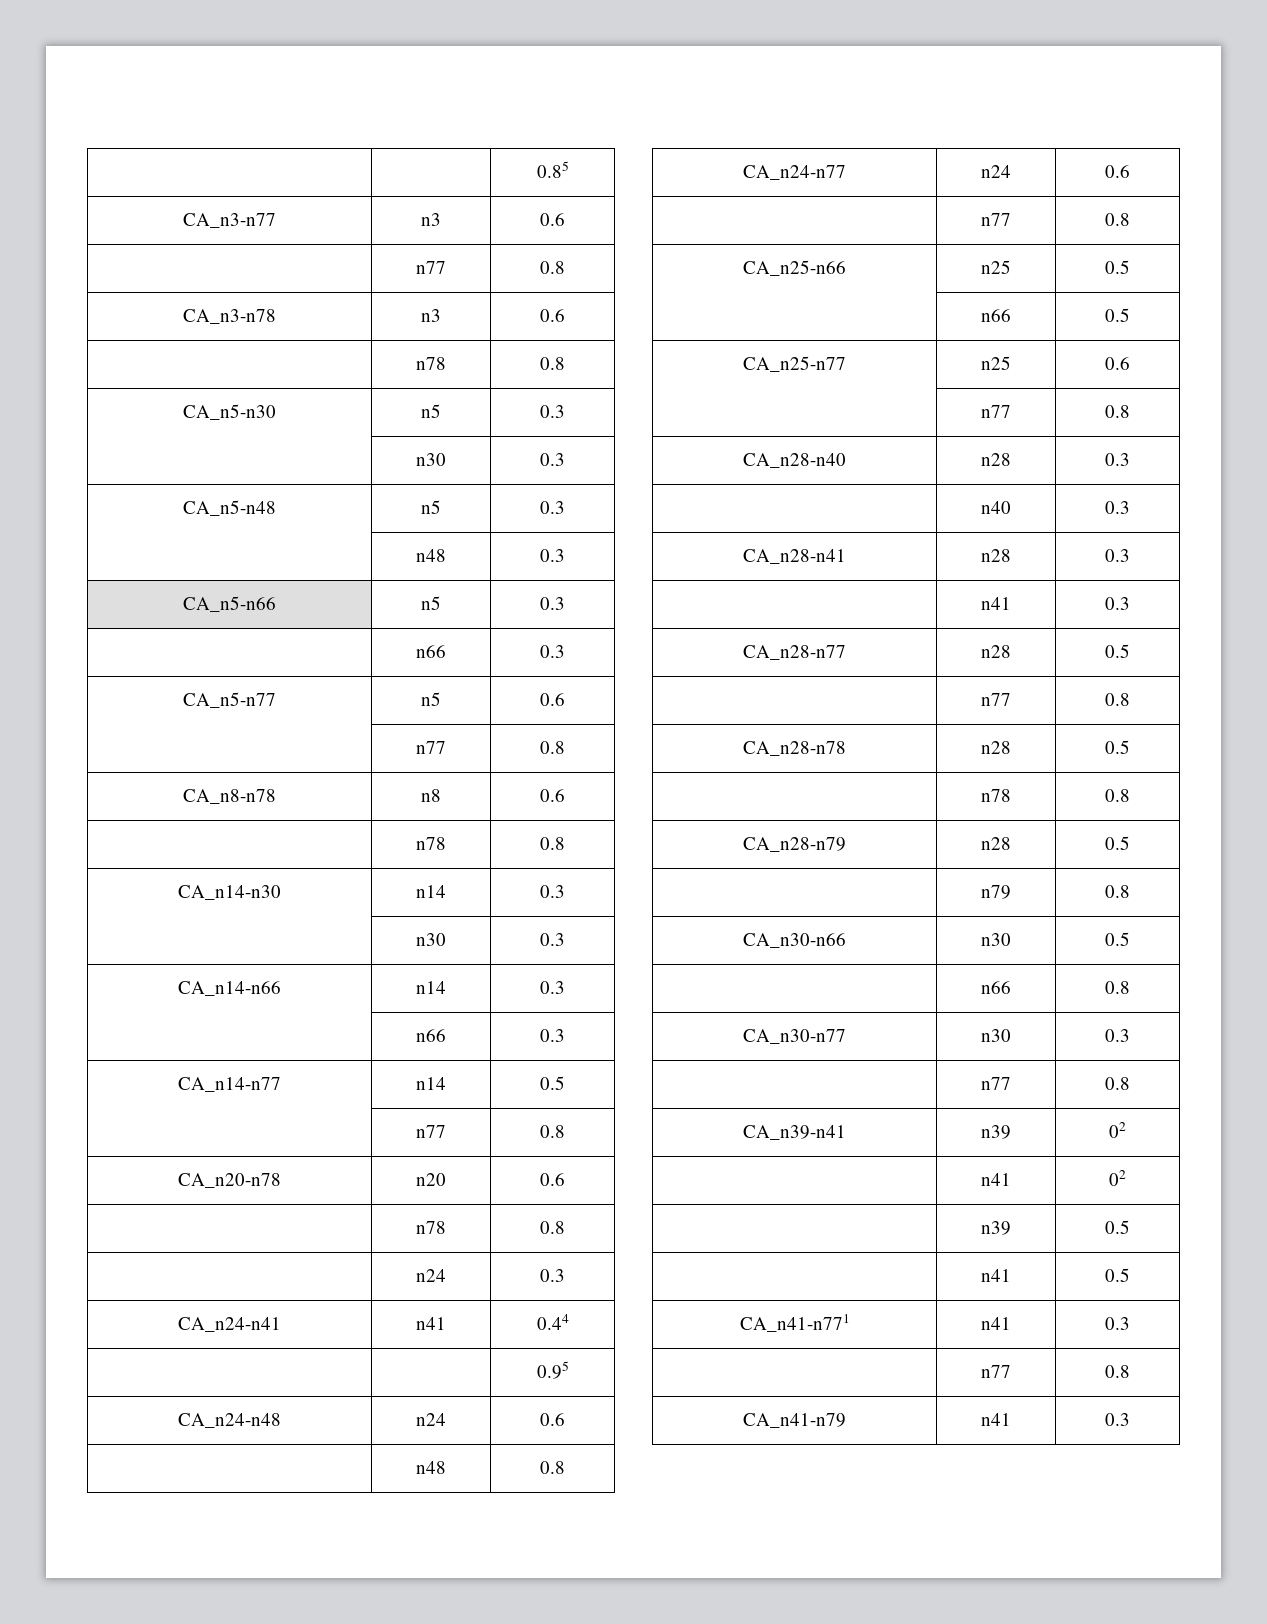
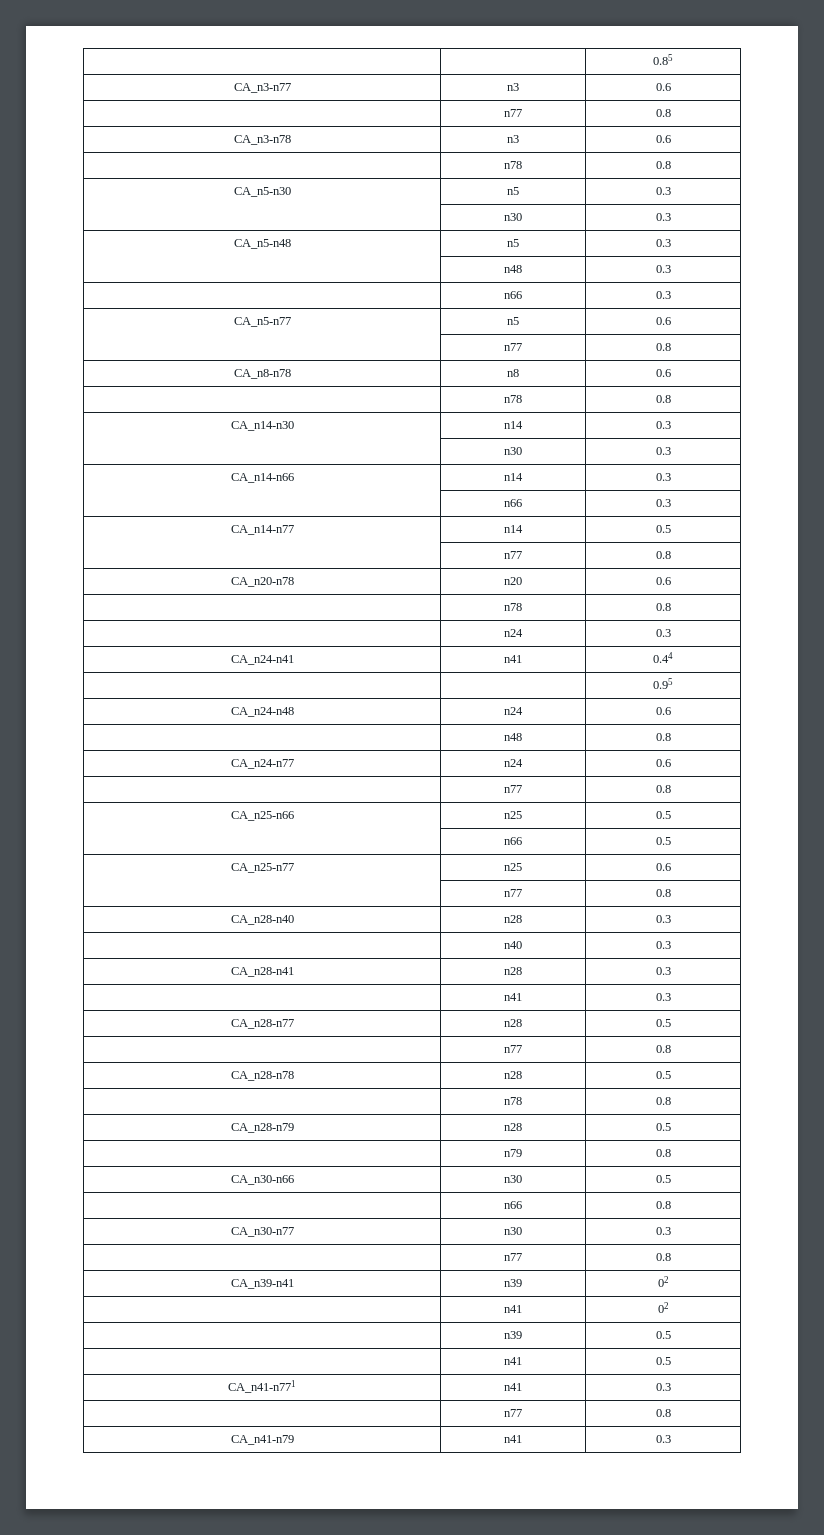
[183,596,276,612] [421,596,441,610] [540,597,565,610] // CA_n5-n66 | n5 | 0.3 -> (671, 269) none

